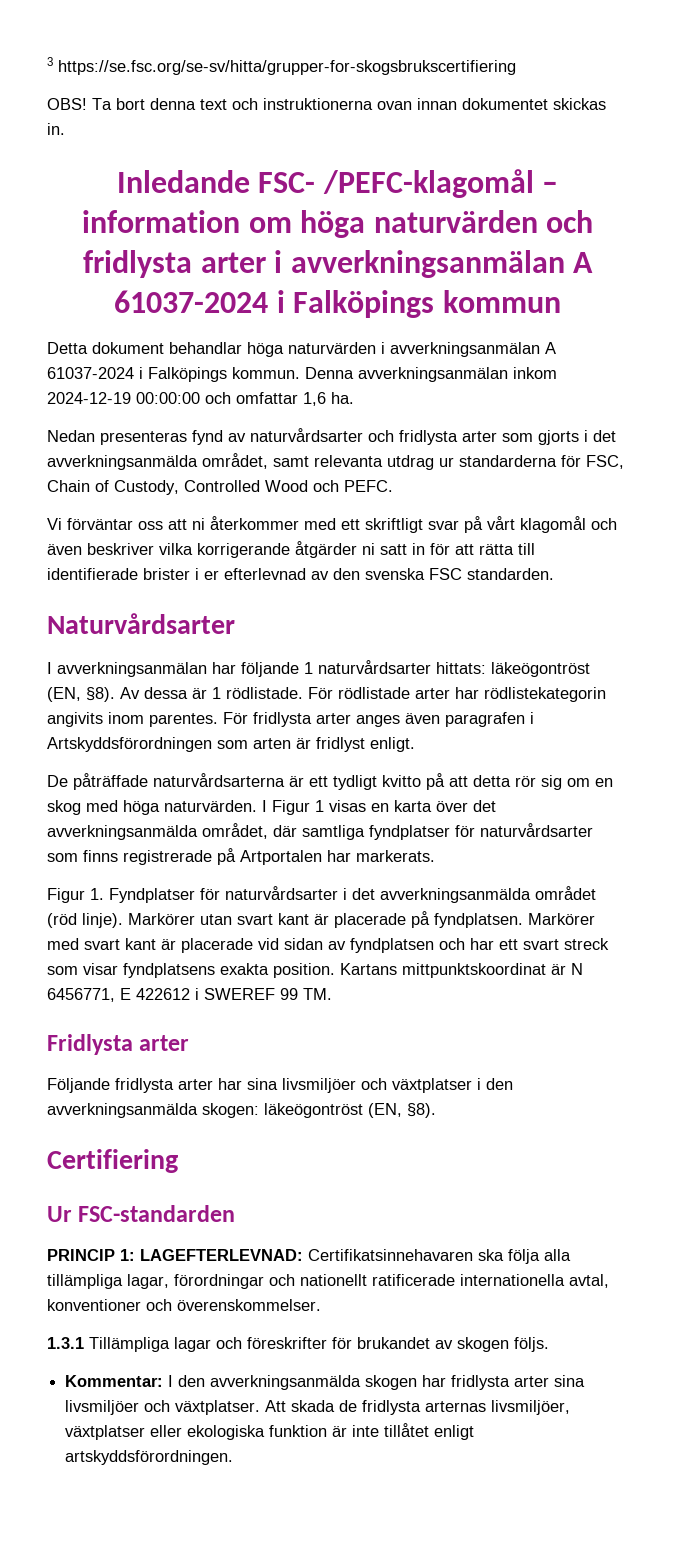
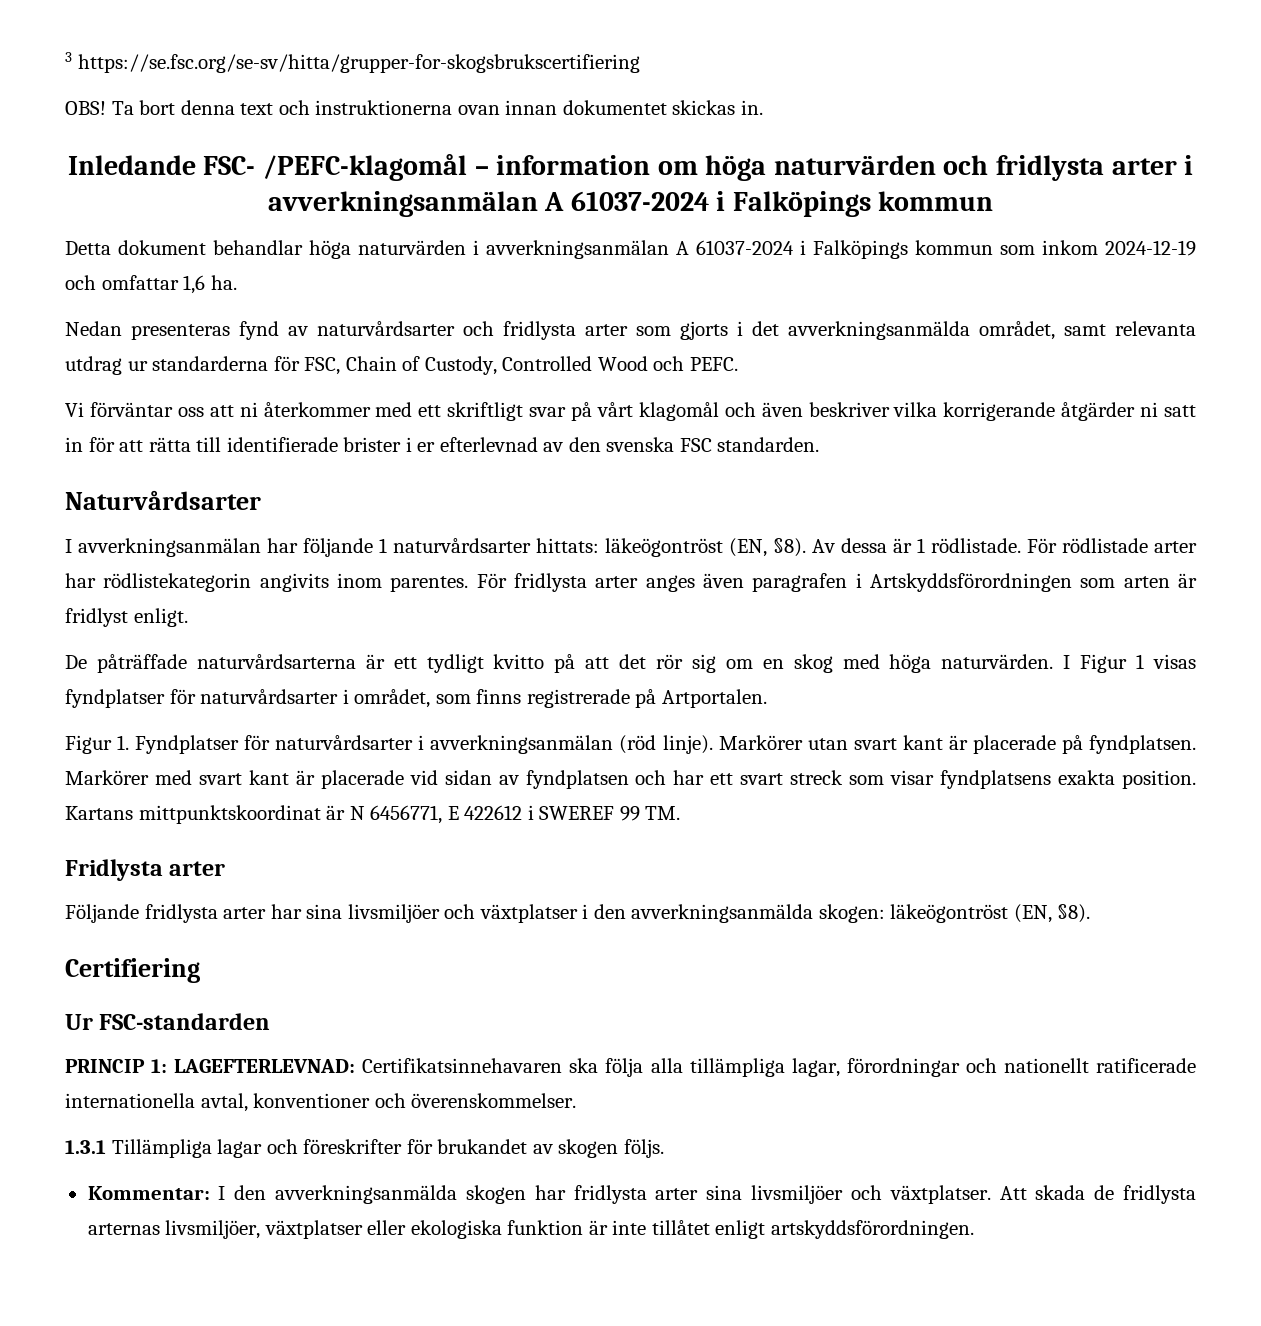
[232,367,508,382] kommun. Denna avverkningsanmälan -> [915,240,1035,255] kommun som
[136,392,200,404] 00:00:00 -> (1196, 248) none
[473,775,511,787] detta -> [619,654,647,669] det
[371,800,496,812] [47,823,365,840] en karta över det avverkningsanmälda området, där samtliga -> (1197, 661) none
(593, 830) none -> [342,689,431,708] i området,
[240,850,435,865] Artportalen har markerats. -> [661,689,767,708] Artportalen.
[352,886,596,903] det avverkningsanmälda området -> [430,735,614,754] avverkningsanmälan

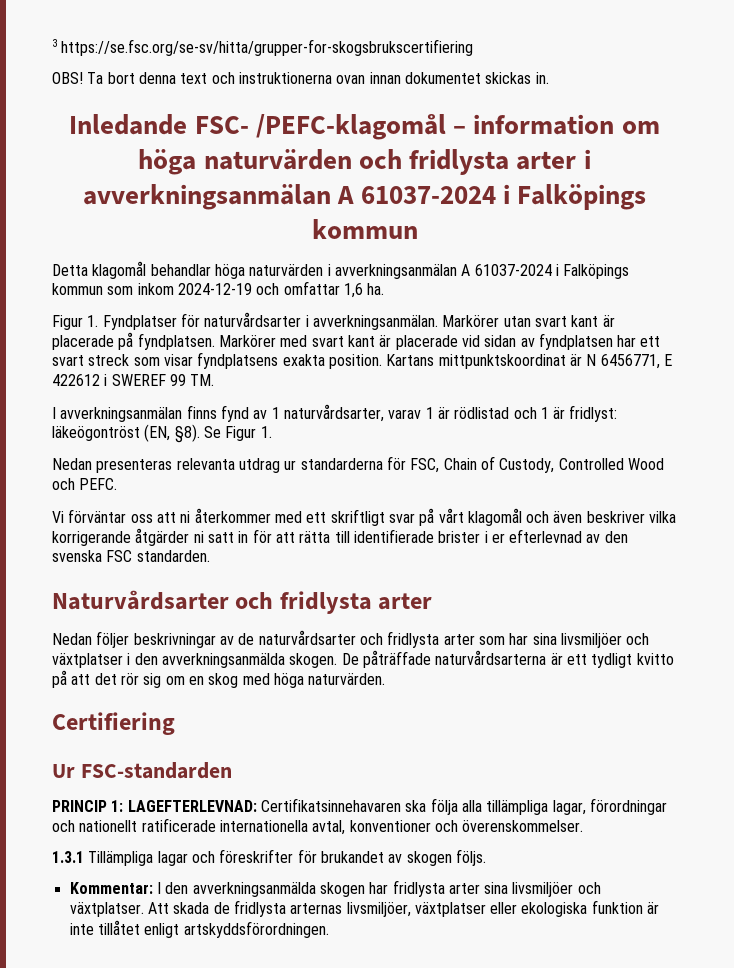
[118,240,206,255] dokument -> [92,261,147,279] klagomål
[65,321,1106,340] Nedan presenteras fynd av naturvårdsarter och fridlysta arter som gjorts i det avverkningsanmälda området, samt -> [52,312,615,330] [52,332,661,350] [52,352,672,369] [52,374,215,386] [52,404,618,422] [52,424,272,443] [52,458,173,473] Figur 1. Fyndplatser för naturvårdsarter i avverkningsanmälan. Markörer utan svart kant är placerade på fyndplatsen. Markörer med svart kant är placerade vid sidan av fyndplatsen har ett svart streck som visar fyndplatsens exakta position. Kartans mittpunktskoordinat är N 6456771, E 422612 i SWEREF 99 TM. // I avverkningsanmälan finns fynd av 1 naturvårdsarter, varav 1 är rödlistad och 1 är fridlyst: läkeögontröst (EN, §8). Se Figur 1. // Nedan presenteras
[65,538,1197,557] [65,573,1198,592] [65,608,188,627] // I avverkningsanmälan har följande 1 naturvårdsarter hittats: läkeögontröst (EN, §8). Av dessa är 1 rödlistade. För rödlistade arter har rödlistekategorin angivits inom parentes. För fridlysta arter anges även paragrafen i Artskyddsförordningen som arten är fridlyst enligt. // -> [235,591,433,614] [52,630,650,648] [52,653,338,668] och fridlysta arter // Nedan följer beskrivningar av de naturvårdsarter och fridlysta arter som har sina livsmiljöer och växtplatser i den avverkningsanmälda skogen.
[1063,654,1197,673] [65,689,767,708] [65,735,1196,754] [65,770,1196,789] [65,805,681,824] [65,859,226,881] [65,904,1091,923] I Figur 1 visas fyndplatser för naturvårdsarter i området, som finns registrerade på Artportalen. // Figur 1. Fyndplatser för naturvårdsarter i avverkningsanmälan (röd linje). Markörer utan svart kant är placerade på fyndplatsen. Markörer med svart kant är placerade vid sidan av fyndplatsen och har ett svart streck som visar fyndplatsens exakta position. Kartans mittpunktskoordinat är N 6456771, E 422612 i SWEREF 99 TM. // Fridlysta arter // Följande fridlysta arter har sina livsmiljöer och växtplatser i den avverkningsanmälda skogen: läkeögontröst (EN, §8). -> (386, 679) none

